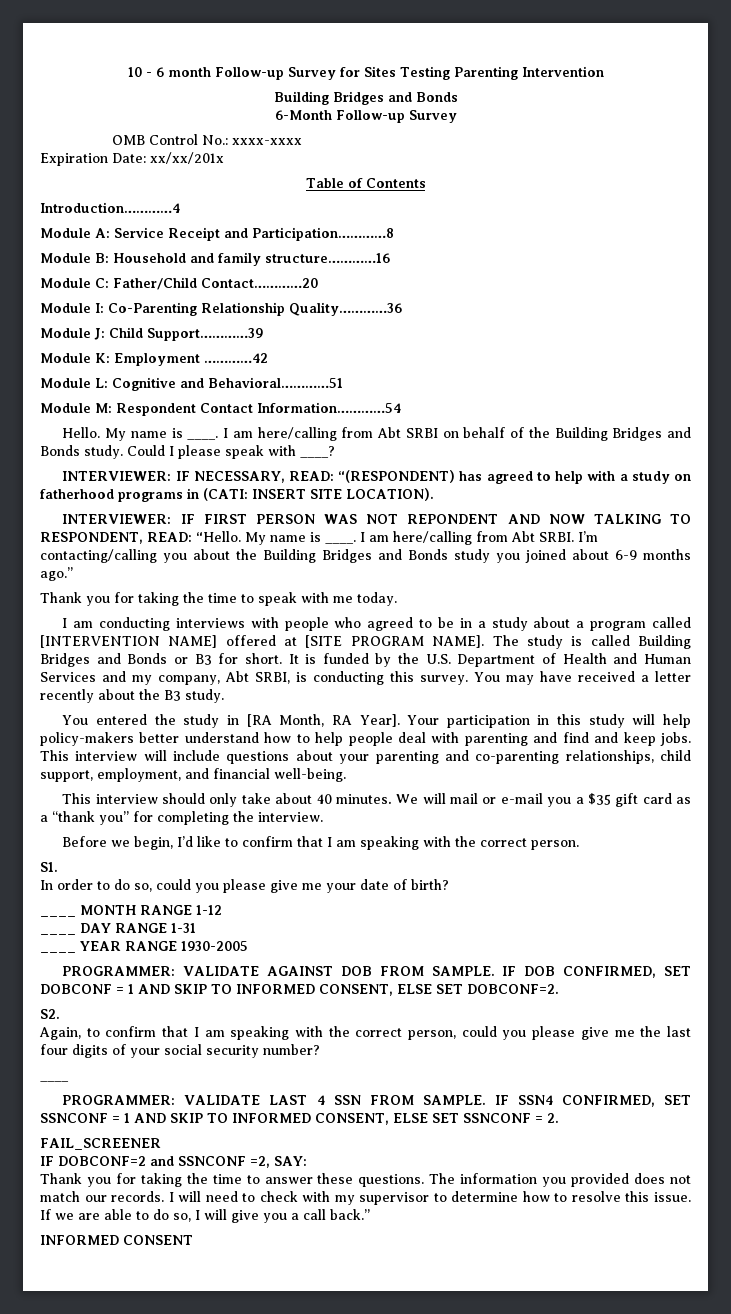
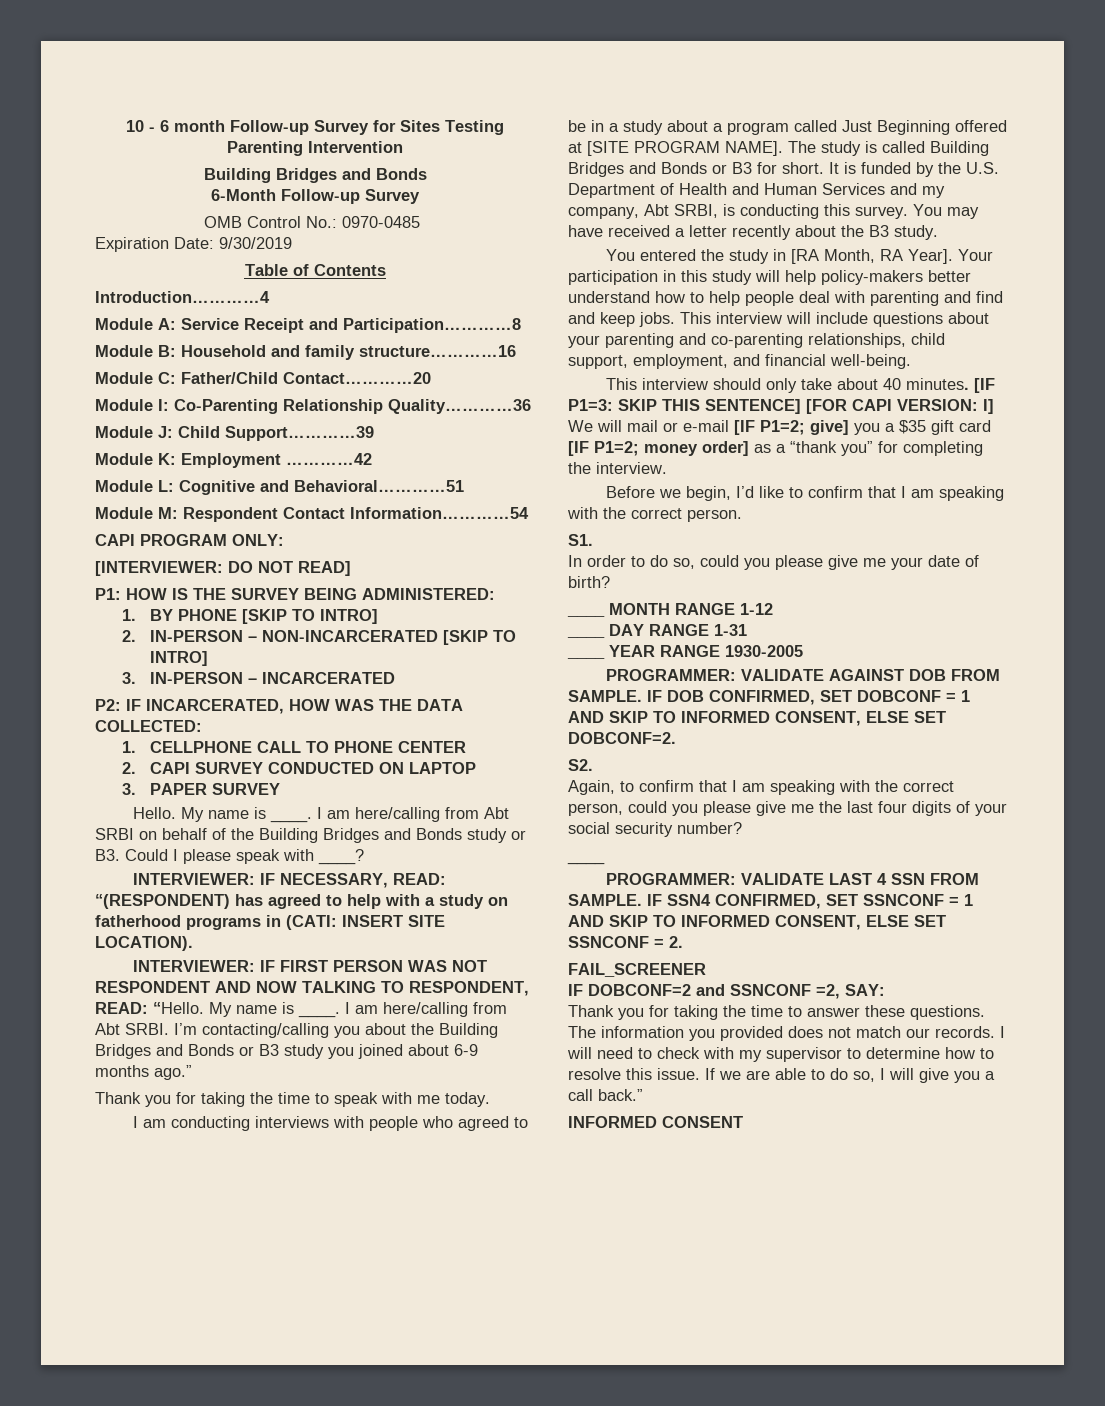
[232,138,303,145] xxxx-xxxx -> [342,216,421,228] 0970-0485
[150,152,224,164] xx/xx/201x -> [219,237,292,249] 9/30/2019
(401, 407) none -> [95,534,284,546] [95,561,351,576] [95,588,495,600] [122,609,378,624] [122,630,516,645] [149,651,208,666] [122,672,395,684] [95,699,463,714] [95,720,202,732] [122,741,466,753] [122,762,476,774] [122,783,280,795] // CAPI PROGRAM ONLY: // [INTERVIEWER: DO NOT READ] // P1: HOW IS THE SURVEY BEING ADMINISTERED: // 1. BY PHONE [SKIP TO INTRO] // 2. IN-PERSON – NON-INCARCERATED [SKIP TO INTRO] // 3. IN-PERSON – INCARCERATED // P2: IF INCARCERATED, HOW WAS THE DATA COLLECTED: // 1. CELLPHONE CALL TO PHONE CENTER // 2. CAPI SURVEY CONDUCTED ON LAPTOP // 3. PAPER SURVEY
[84,445,123,459] study. -> [467,828,526,843] [95,849,120,861] study or B3.
[407,514,499,524] REPONDENT -> [95,981,210,993] RESPONDENT
(448, 554) none -> [239,1044,279,1056] or B3
[40,635,218,648] [INTERVENTION NAME] -> [842,120,950,135] Just Beginning
(392, 799) none -> [973,378,995,393] [568,399,994,414] [IF P1=3: SKIP THIS SENTENCE] [FOR CAPI VERSION: I]
(543, 798) none -> [734,420,849,435] [IF P1=2; give]
(672, 798) none -> [568,441,749,456] [IF P1=2; money order]

